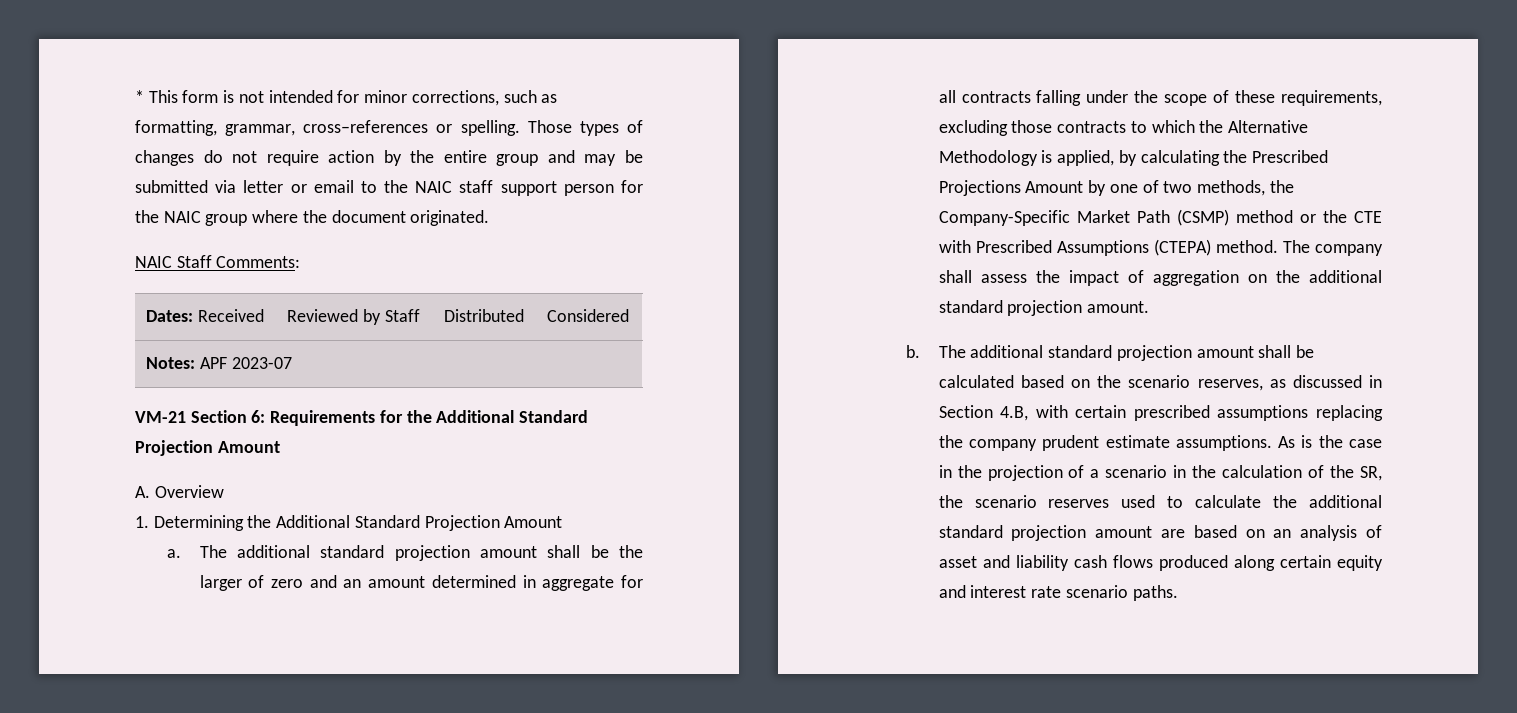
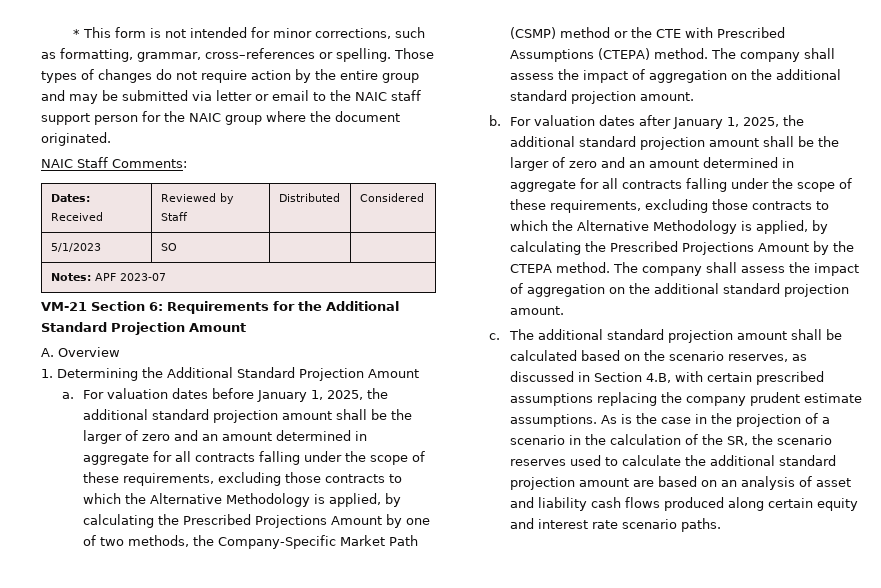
(630, 315) none -> [50,243,101,252] [160,243,177,251] // 5/1/2023 | SO | |
[199,545,227,558] The -> [83,388,389,402] For valuation dates before January 1, 2025, the
(921, 351) none -> [510,115,805,129] [510,136,840,150] [510,157,795,171] [510,178,853,192] [510,199,830,213] [510,220,829,234] [510,241,855,255] [510,262,860,276] [510,283,850,297] [510,306,565,315] [489,333,501,340] For valuation dates after January 1, 2025, the additional standard projection amount shall be the larger of zero and an amount determined in aggregate for all contracts falling under the scope of these requirements, excluding those contracts to which the Alternative Methodology is applied, by calculating the Prescribed Projections Amount by the CTEPA method. The company shall assess the impact of aggregation on the additional standard projection amount. // c.

